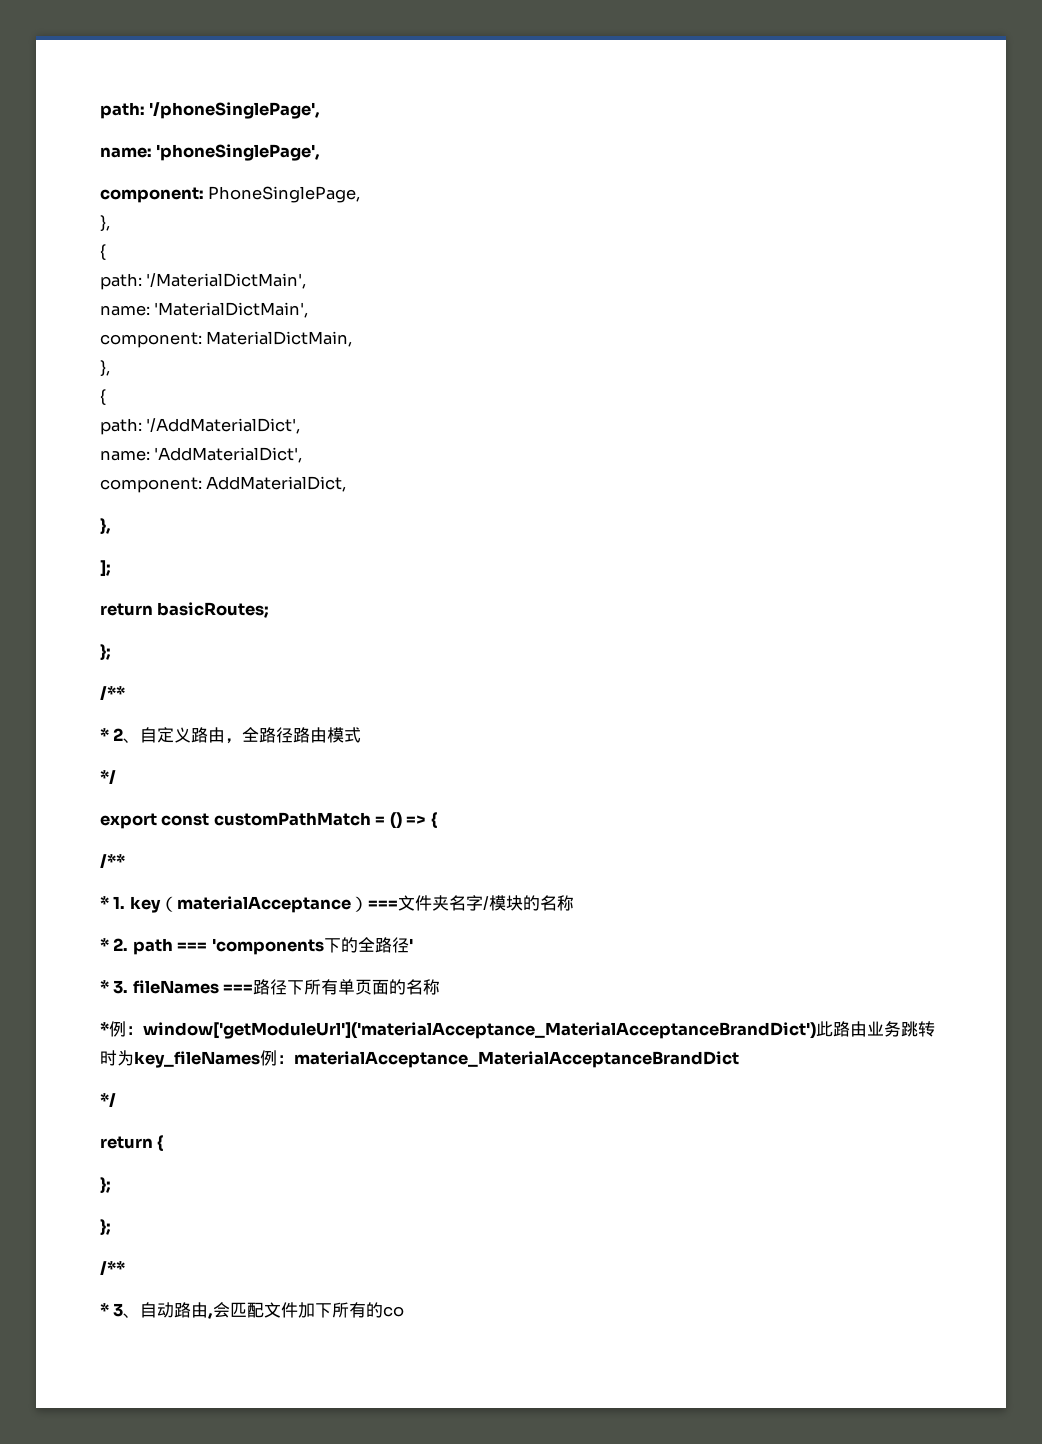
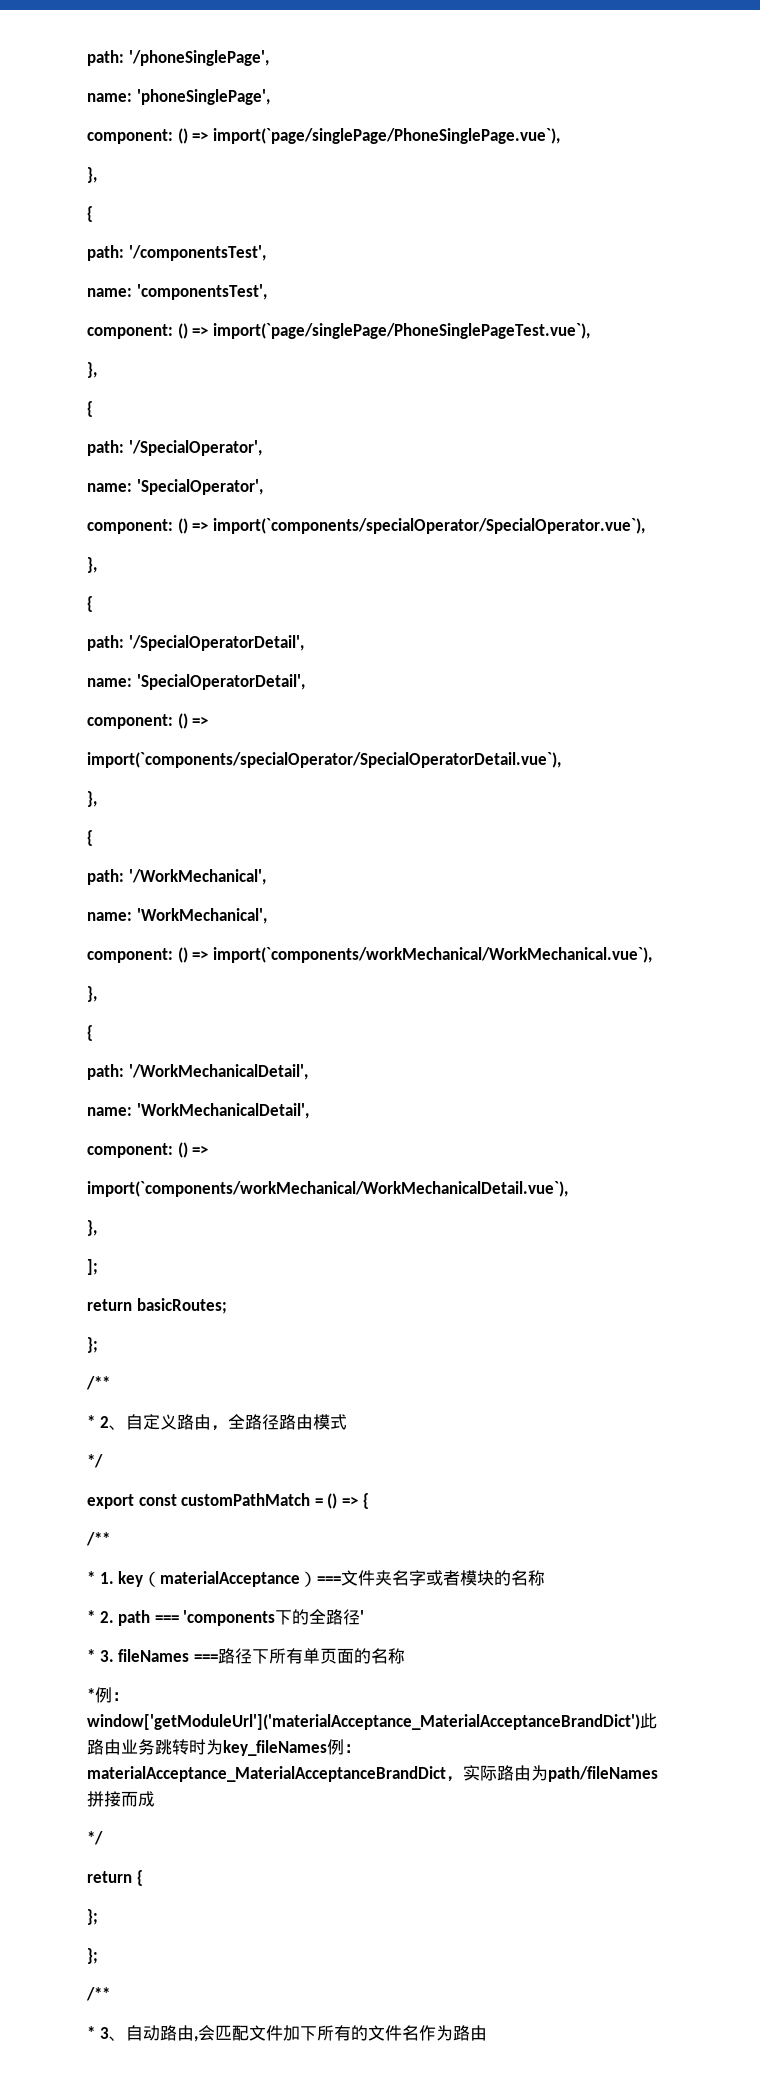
[208,186,361,203] [100,215,110,232] [100,244,106,261] [100,273,307,290] [100,302,309,318] [100,331,353,348] [100,360,110,377] [100,389,106,406] [100,418,301,435] [100,447,303,463] [100,476,347,493] PhoneSinglePage, // }, // { // path: '/MaterialDictMain', // name: 'MaterialDictMain', // component: MaterialDictMain, // }, // { // path: '/AddMaterialDict', // name: 'AddMaterialDict', // component: AddMaterialDict, -> [177,128,560,144] [87,167,97,183] [87,206,93,222] [87,245,266,261] [87,284,267,300] [87,323,590,339] [87,362,97,378] [87,401,93,417] [87,440,262,456] [87,479,263,495] [87,518,645,534] [87,557,97,573] [87,596,93,612] [87,635,304,651] [87,674,305,690] [87,713,209,729] [87,752,561,768] [87,791,97,807] [87,830,93,846] [87,869,266,885] [87,908,267,924] [87,947,652,963] [87,986,97,1002] [87,1025,93,1041] [87,1064,308,1080] [87,1103,309,1119] [87,1142,209,1158] [87,1181,568,1197] () => import(`page/singlePage/PhoneSinglePage.vue`), // }, // { // path: '/componentsTest', // name: 'componentsTest', // component: () => import(`page/singlePage/PhoneSinglePageTest.vue`), // }, // { // path: '/SpecialOperator', // name: 'SpecialOperator', // component: () => import(`components/specialOperator/SpecialOperator.vue`), // }, // { // path: '/SpecialOperatorDetail', // name: 'SpecialOperatorDetail', // component: () => // import(`components/specialOperator/SpecialOperatorDetail.vue`), // }, // { // path: '/WorkMechanical', // name: 'WorkMechanical', // component: () => import(`components/workMechanical/WorkMechanical.vue`), // }, // { // path: '/WorkMechanicalDetail', // name: 'WorkMechanicalDetail', // component: () => // import(`components/workMechanical/WorkMechanicalDetail.vue`),
[482,896,489,910] / -> [426,1570,461,1586] 或者
(739, 1059) none -> [446,1765,658,1782] [87,1791,155,1807] ，实际路由为path/fileNames拼接而成
[383,1306,405,1317] co -> [367,2025,487,2041] 文件名作为路由

